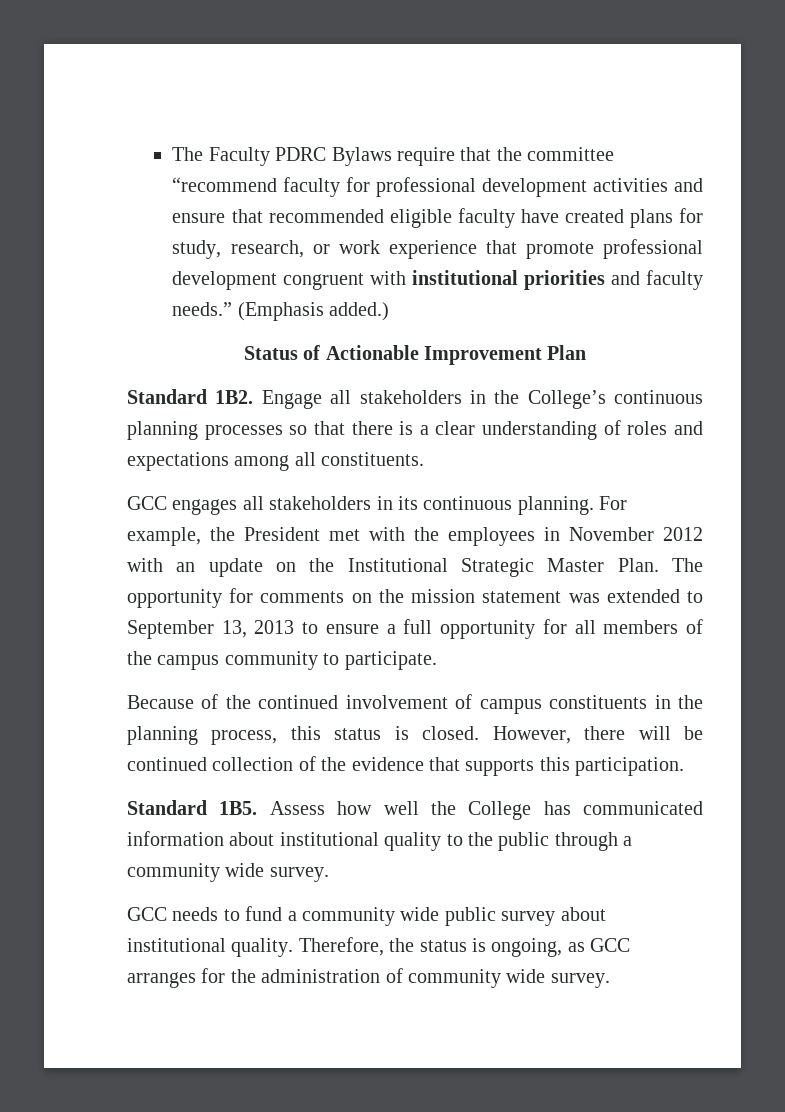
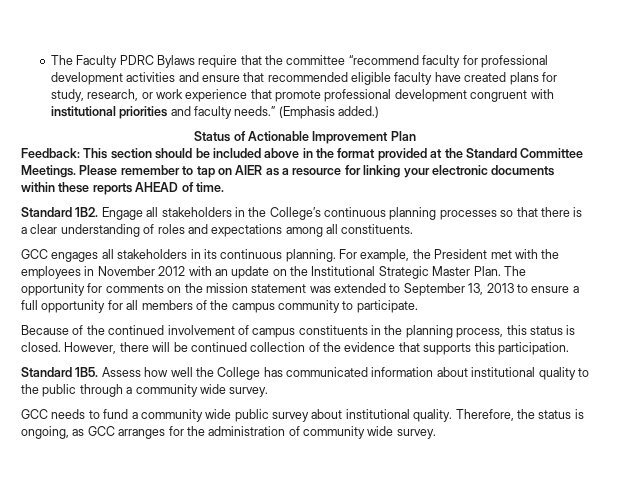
(587, 352) none -> [21,148,584,161] [21,165,555,178] [21,182,224,195] // Feedback: This section should be included above in the format provided at the Standard Committee Meetings. Please remember to tap on AIER as a resource for linking your electronic documents within these reports AHEAD of time.

